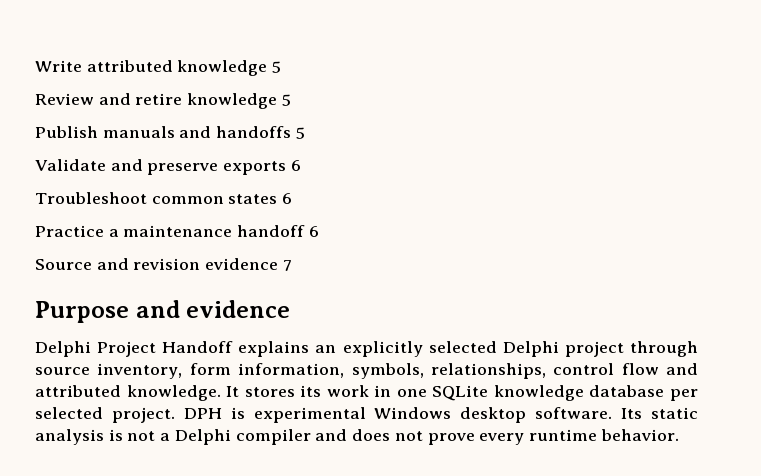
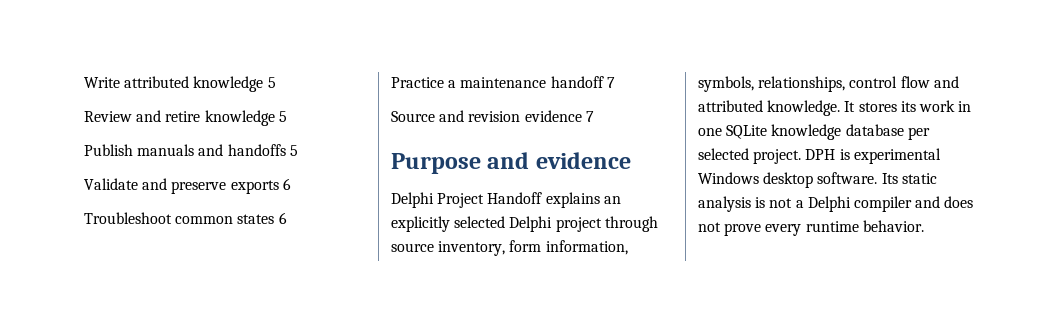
[308,226,319,237] 6 -> [606,77,615,88] 7

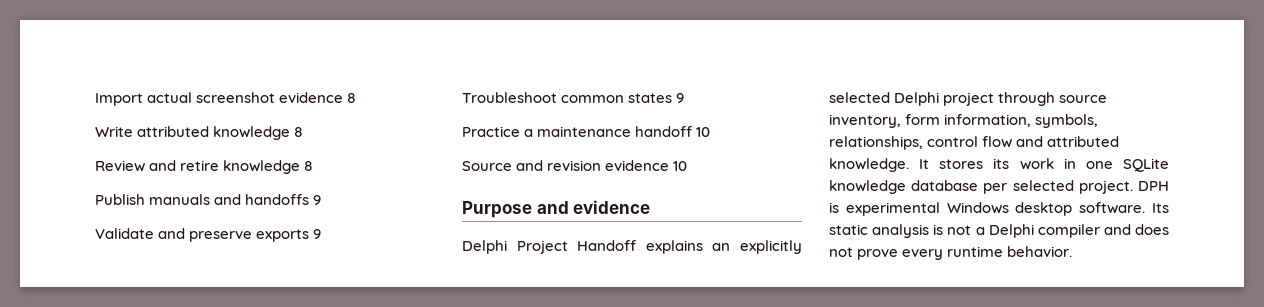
(84, 82) none -> [95,92,357,106] Import actual screenshot evidence 8 //
[267,77,276,88] 5 -> [294,127,304,137] 8
[278,111,287,122] 5 -> [304,161,314,171] 8
[289,145,298,156] 5 -> [313,195,322,205] 9
[282,178,291,190] 6 -> [313,229,322,239] 9
[278,212,287,224] 6 -> [676,93,685,103] 9
[606,77,615,88] 7 -> [696,127,711,137] 10
[585,111,594,122] 7 -> [673,161,688,171] 10

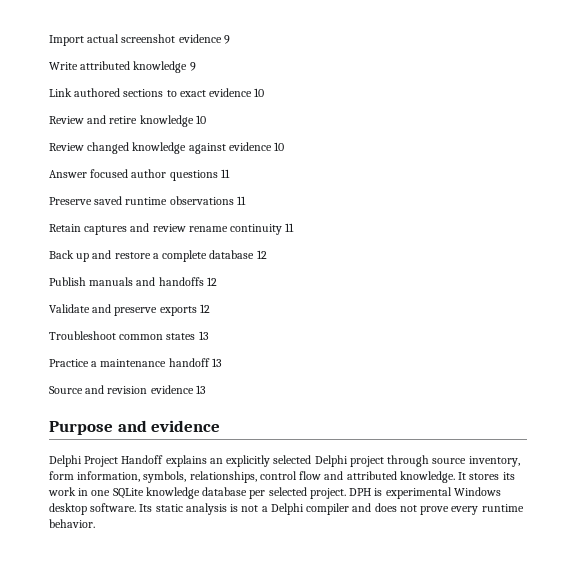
[347,93,357,103] 8 -> [223,35,230,44] 9
[294,127,304,137] [95,160,314,174] 8 // Review and retire knowledge 8 -> [189,62,196,71] [49,88,265,97] [49,115,206,127] [49,142,285,154] [49,169,230,181] [49,196,246,205] [49,223,295,235] [49,250,267,262] 9 // Link authored sections to exact evidence 10 // Review and retire knowledge 10 // Review changed knowledge against evidence 10 // Answer focused author questions 11 // Preserve saved runtime observations 11 // Retain captures and review rename continuity 11 // Back up and restore a complete database 12
[313,195,322,205] 9 -> [206,277,217,286] 12
[313,229,322,239] 9 -> [199,304,210,313] 12
[676,93,685,103] 9 -> [198,331,209,340] 13
[696,127,711,137] 10 -> [211,358,222,367] 13
[673,161,688,171] 10 -> [195,385,206,394] 13

